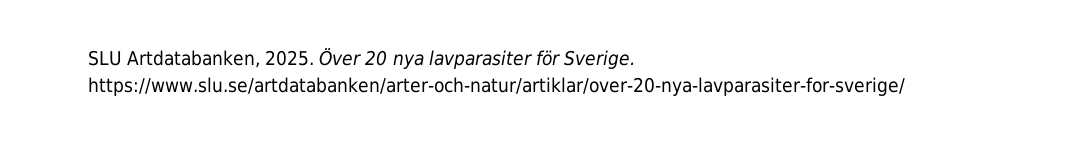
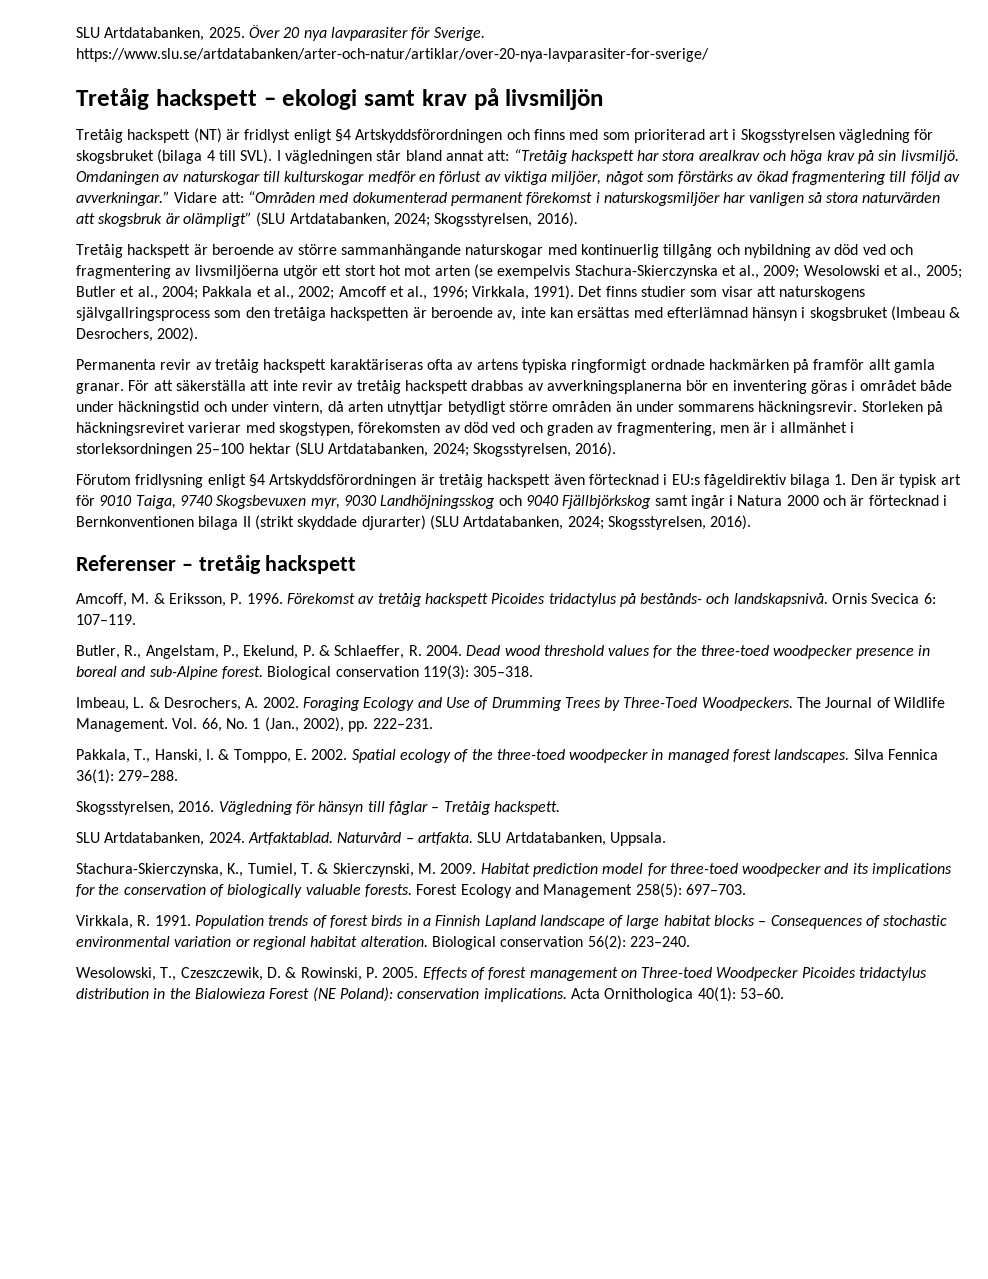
(905, 86) none -> [76,88,604,110] [76,128,934,143] [76,149,959,164] [76,171,961,185] [76,191,941,206] [76,212,578,227] [76,244,914,258] [76,264,962,279] [76,285,866,300] [76,306,961,321] [76,327,199,342] [76,359,936,373] [76,380,953,394] [76,401,944,415] [76,422,855,436] [76,442,617,457] [76,474,961,488] [76,495,948,509] [76,515,752,530] [76,555,357,574] [76,593,936,607] [76,614,136,625] [76,645,931,659] [76,665,534,680] [76,697,946,711] [76,717,433,732] [76,749,939,763] [76,769,179,784] [76,801,560,815] [76,832,666,846] [76,863,953,877] [76,883,746,898] [76,915,948,929] [76,935,690,950] [76,967,928,981] [76,987,784,1002] // Tretåig hackspett – ekologi samt krav på livsmiljön // Tretåig hackspett (NT) är fridlyst enligt §4 Artskyddsförordningen och finns med som prioriterad art i Skogsstyrelsen vägledning för skogsbruket (bilaga 4 till SVL). I vägledningen står bland annat att: “Tretåig hackspett har stora arealkrav och höga krav på sin livsmiljö. Omdaningen av naturskogar till kulturskogar medför en förlust av viktiga miljöer, något som förstärks av ökad fragmentering till följd av avverkningar.” Vidare att: “Områden med dokumenterad permanent förekomst i naturskogsmiljöer har vanligen så stora naturvärden att skogsbruk är olämpligt” (SLU Artdatabanken, 2024; Skogsstyrelsen, 2016). // Tretåig hackspett är beroende av större sammanhängande naturskogar med kontinuerlig tillgång och nybildning av död ved och fragmentering av livsmiljöerna utgör ett stort hot mot arten (se exempelvis Stachura-Skierczynska et al., 2009; Wesolowski et al., 2005; Butler et al., 2004; Pakkala et al., 2002; Amcoff et al., 1996; Virkkala, 1991). Det finns studier som visar att naturskogens självgallringsprocess som den tretåiga hackspetten är beroende av, inte kan ersättas med efterlämnad hänsyn i skogsbruket (Imbeau & Desrochers, 2002). // Permanenta revir av tretåig hackspett karaktäriseras ofta av artens typiska ringformigt ordnade hackmärken på framför allt gamla granar. För att säkerställa att inte revir av tretåig hackspett drabbas av avverkningsplanerna bör en inventering göras i området både under häckningstid och under vintern, då arten utnyttjar betydligt större områden än under sommarens häckningsrevir. Storleken på häckningsreviret varierar med skogstypen, förekomsten av död ved och graden av fragmentering, men är i allmänhet i storleksordningen 25–100 hektar (SLU Artdatabanken, 2024; Skogsstyrelsen, 2016). // Förutom fridlysning enligt §4 Artskyddsförordningen är tretåig hackspett även förtecknad i EU:s fågeldirektiv bilaga 1. Den är typisk art för 9010 Taiga, 9740 Skogsbevuxen myr, 9030 Landhöjningsskog och 9040 Fjällbjörkskog samt ingår i Natura 2000 och är förtecknad i Bernkonventionen bilaga II (strikt skyddade djurarter) (SLU Artdatabanken, 2024; Skogsstyrelsen, 2016). // Referenser – tretåig hackspett // Amcoff, M. & Eriksson, P. 1996. Förekomst av tretåig hackspett Picoides tridactylus på bestånds- och landskapsnivå. Ornis Svecica 6: 107–119. // Butler, R., Angelstam, P., Ekelund, P. & Schlaeffer, R. 2004. Dead wood threshold values for the three-toed woodpecker presence in boreal and sub-Alpine forest. Biological conservation 119(3): 305–318. // Imbeau, L. & Desrochers, A. 2002. Foraging Ecology and Use of Drumming Trees by Three-Toed Woodpeckers. The Journal of Wildlife Management. Vol. 66, No. 1 (Jan., 2002), pp. 222–231. // Pakkala, T., Hanski, I. & Tomppo, E. 2002. Spatial ecology of the three-toed woodpecker in managed forest landscapes. Silva Fennica 36(1): 279–288. // Skogsstyrelsen, 2016. Vägledning för hänsyn till fåglar – Tretåig hackspett. // SLU Artdatabanken, 2024. Artfaktablad. Naturvård – artfakta. SLU Artdatabanken, Uppsala. // Stachura-Skierczynska, K., Tumiel, T. & Skierczynski, M. 2009. Habitat prediction model for three-toed woodpecker and its implications for the conservation of biologically valuable forests. Forest Ecology and Management 258(5): 697–703. // Virkkala, R. 1991. Population trends of forest birds in a Finnish Lapland landscape of large habitat blocks – Consequences of stochastic environmental variation or regional habitat alteration. Biological conservation 56(2): 223–240. // Wesolowski, T., Czeszczewik, D. & Rowinski, P. 2005. Effects of forest management on Three-toed Woodpecker Picoides tridactylus distribution in the Bialowieza Forest (NE Poland): conservation implications. Acta Ornithologica 40(1): 53–60.

